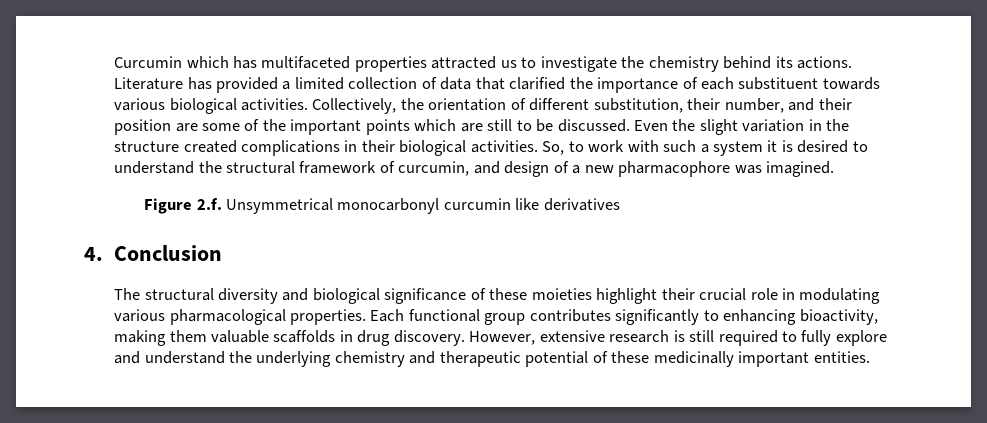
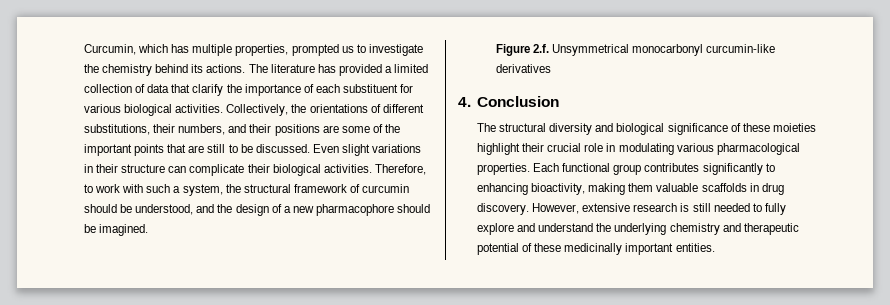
[114,56,183,68] Curcumin -> [83,44,136,55] Curcumin,
[261,56,497,72] multifaceted properties attracted -> [192,44,339,56] multiple properties, prompted
[114,77,184,90] Literature -> [248,64,315,73] The literature
[509,77,566,90] clarified -> [192,84,224,96] clarify
[822,77,880,90] towards -> [400,84,414,93] for
[428,98,507,111] orientation -> [309,104,368,113] orientations
[593,98,784,113] substitution, their number, -> [83,124,226,135] substitutions, their numbers,
[114,119,172,135] position -> [274,124,320,136] positions
[414,119,457,131] which -> [167,144,187,153] that
[672,119,850,135] [114,140,358,156] the slight variation in the structure created complications in -> [341,144,422,156] [83,164,245,176] slight variations in their structure can complicate
[542,141,565,155] So, -> [374,164,426,175] Therefore,
[712,140,868,156] [114,161,500,176] system it is desired to understand the structural framework of curcumin, and -> [182,184,410,196] [83,204,233,215] system, the structural framework of curcumin should be understood, and the
[734,165,762,174] was -> [397,204,431,213] [83,224,96,233] should be
[443,198,540,210] curcumin like -> [706,44,776,53] curcumin-like
[718,330,778,346] required -> [713,203,750,212] needed

